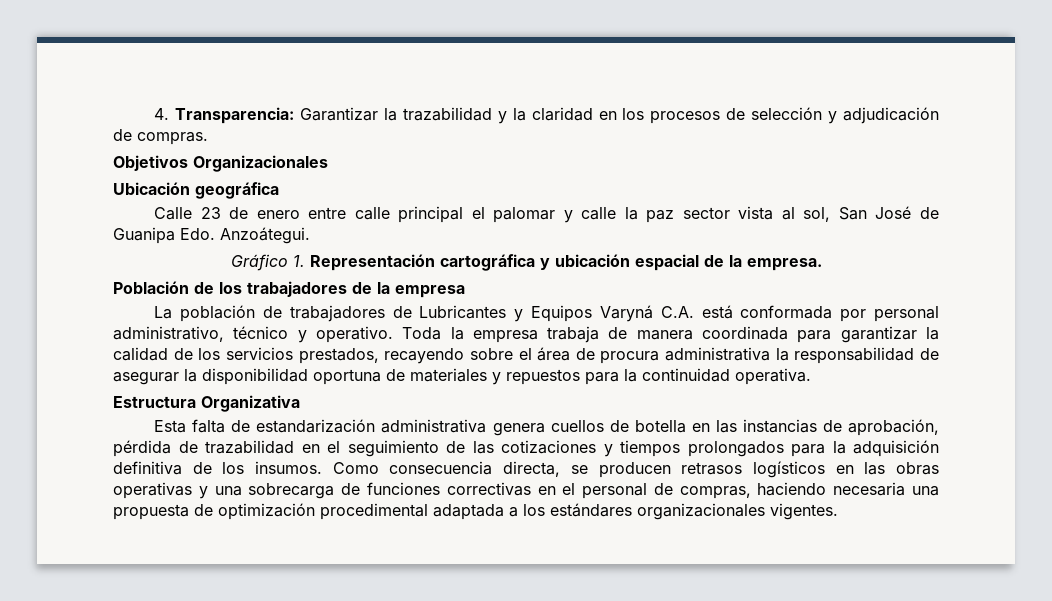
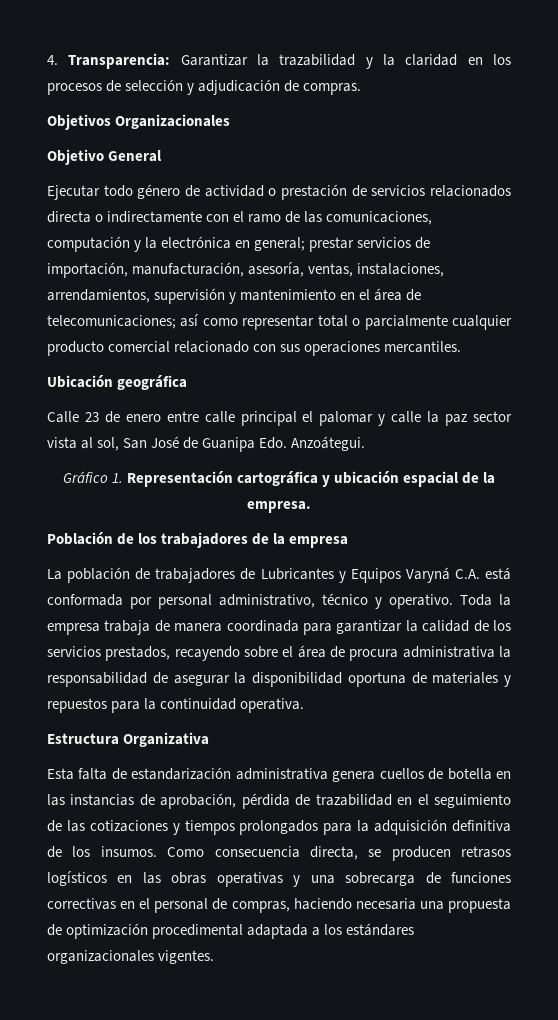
(328, 163) none -> [47,149,163,165] [47,184,512,200] [47,211,433,225] [47,236,431,252] [47,262,445,278] [47,288,422,304] [47,314,513,330] [47,341,462,356] // Objetivo General // Ejecutar todo género de actividad o prestación de servicios relacionados directa o indirectamente con el ramo de las comunicaciones, computación y la electrónica en general; prestar servicios de importación, manufacturación, asesoría, ventas, instalaciones, arrendamientos, supervisión y mantenimiento en el área de telecomunicaciones; así como representar total o parcialmente cualquier producto comercial relacionado con sus operaciones mercantiles.

